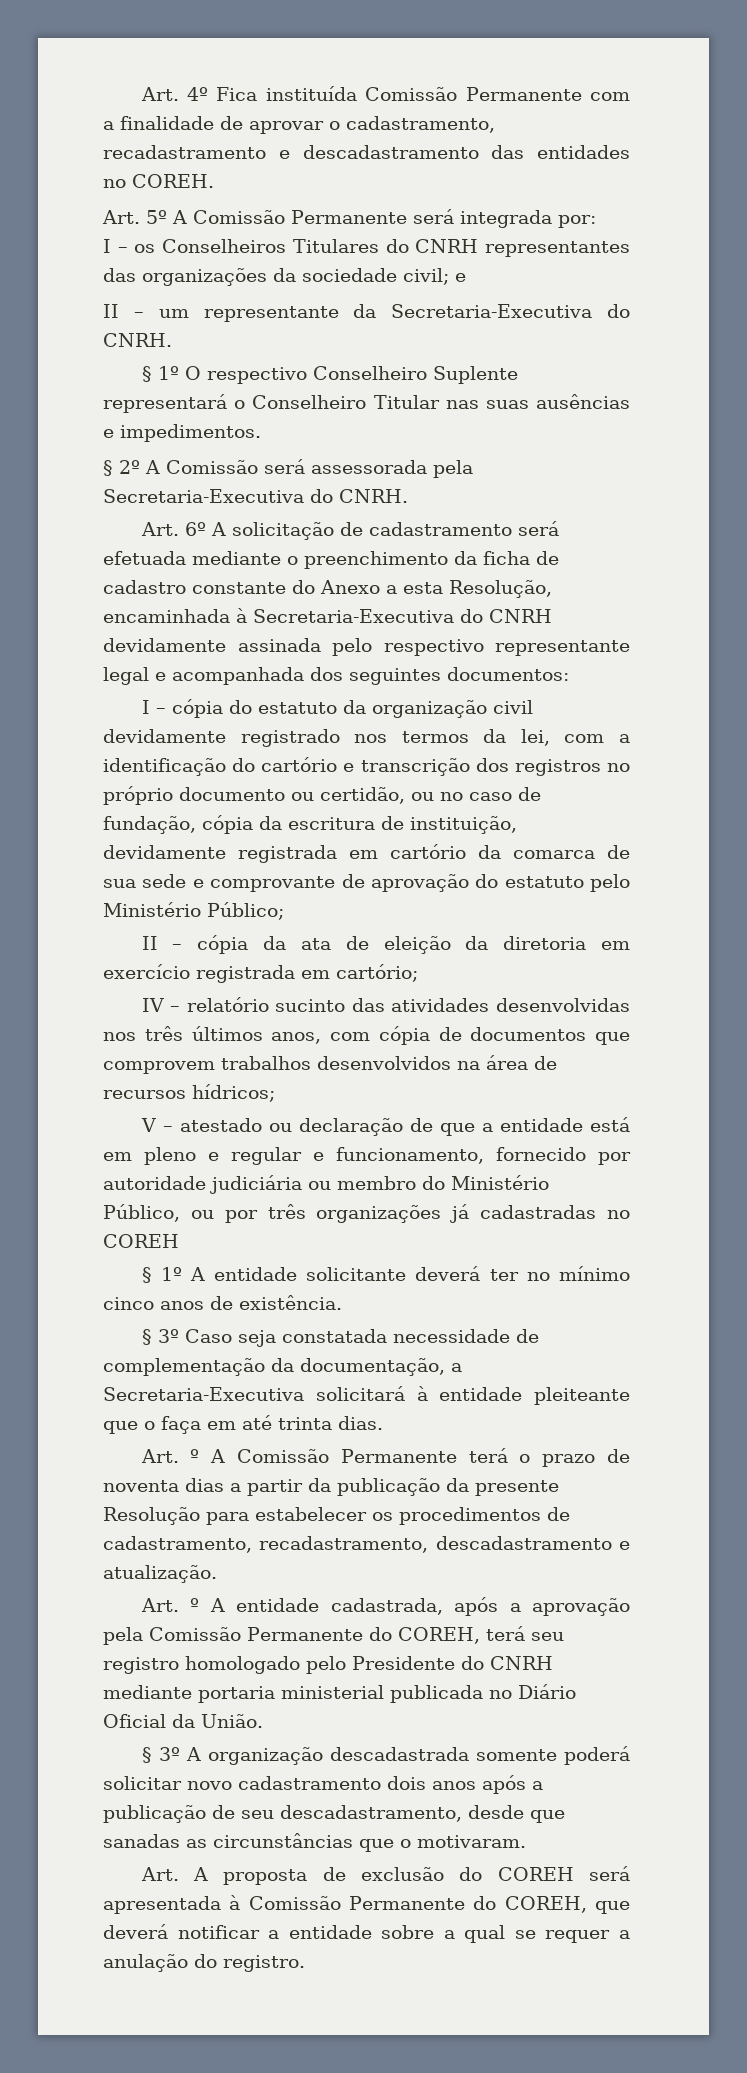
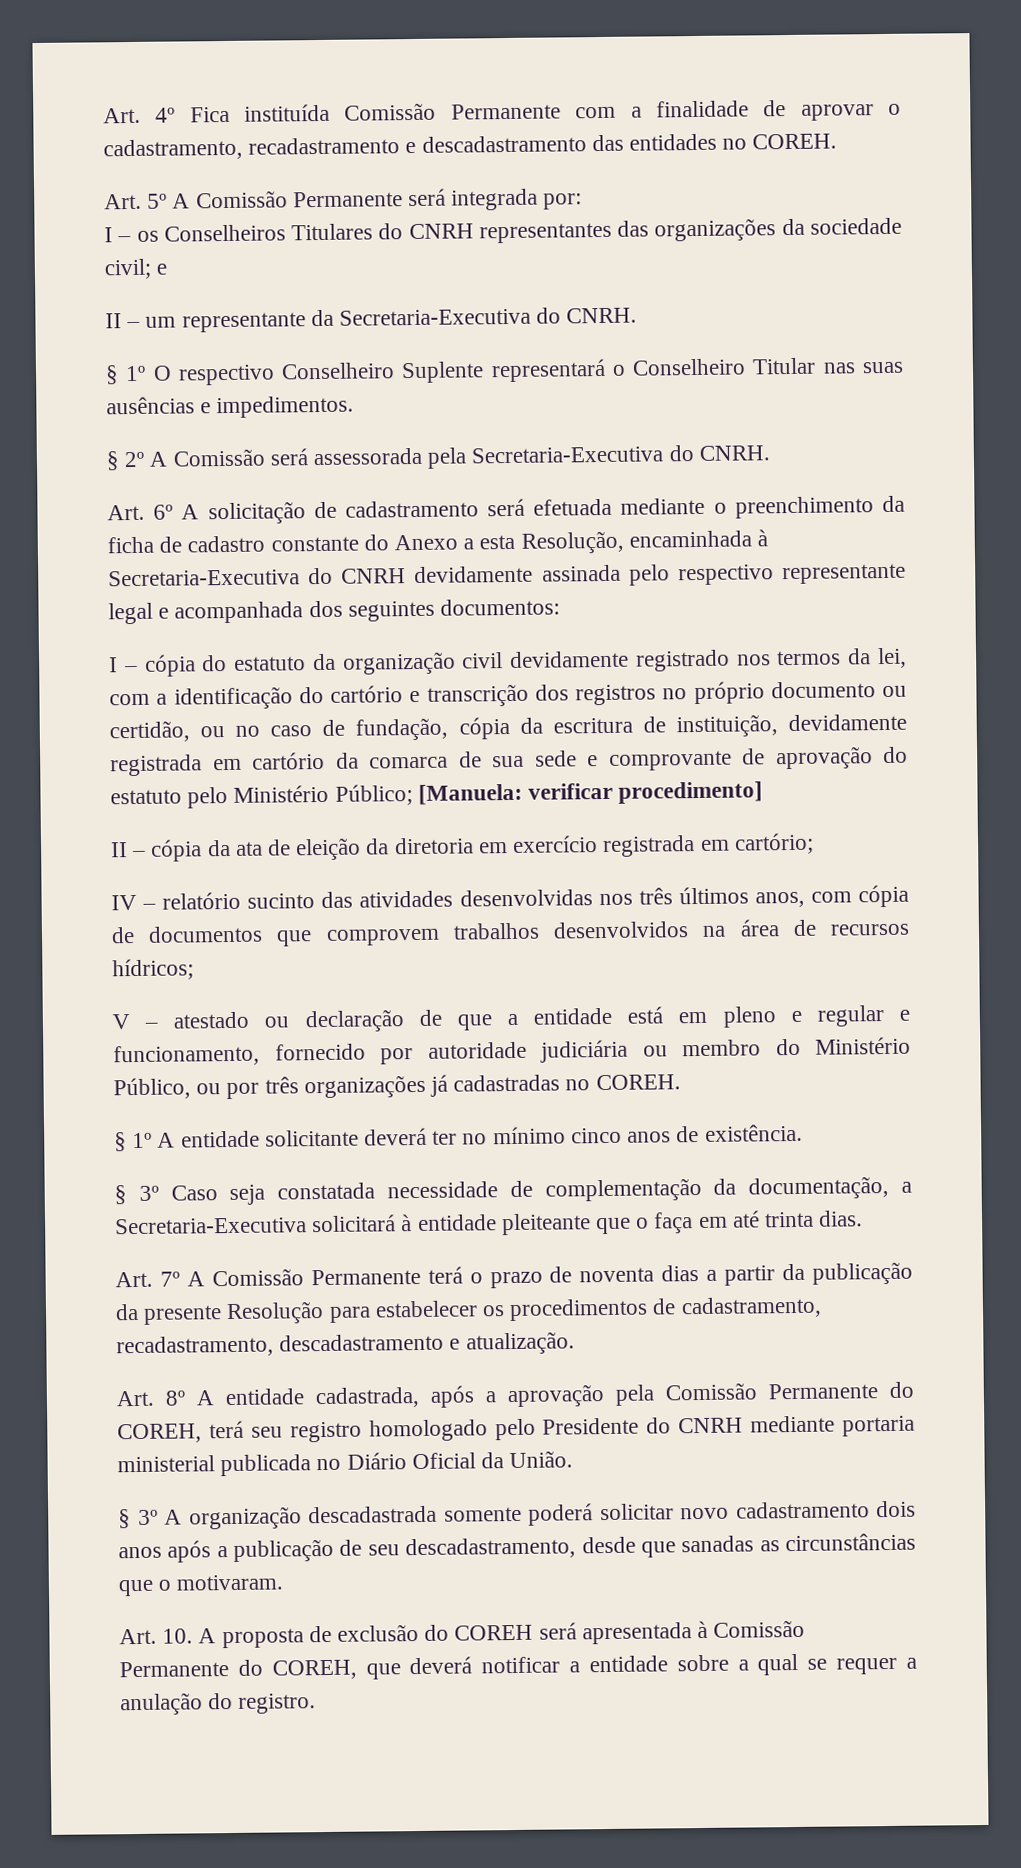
(284, 911) none -> [417,781,764,805] [Manuela: verificar procedimento]
[103,1234,179,1248] COREH -> [595,1074,681,1091] COREH.
[190,1449,200,1463] º -> [159,1271,180,1287] 7º
[190,1598,200,1612] º -> [165,1390,186,1406] 8º
(179, 1874) none -> [162,1628,194,1644] 10.

